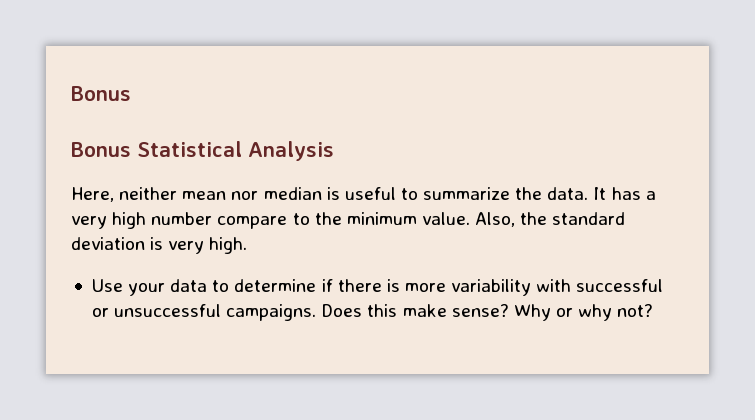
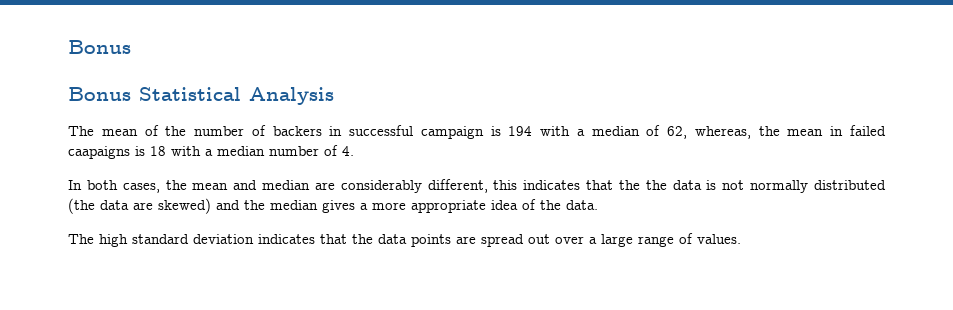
[71,187,656,202] [71,212,626,229] [71,237,248,254] [91,279,664,296] [91,304,654,321] Here, neither mean nor median is useful to summarize the data. It has a very high number compare to the minimum value. Also, the standard deviation is very high. // Use your data to determine if there is more variability with successful or unsuccessful campaigns. Does this make sense? Why or why not? -> [68,125,887,139] [68,145,354,159] [68,179,887,193] [68,198,598,214] [68,233,741,247] The mean of the number of backers in successful campaign is 194 with a median of 62, whereas, the mean in failed caapaigns is 18 with a median number of 4. // In both cases, the mean and median are considerably different, this indicates that the the data is not normally distributed (the data are skewed) and the median gives a more appropriate idea of the data. // The high standard deviation indicates that the data points are spread out over a large range of values.

